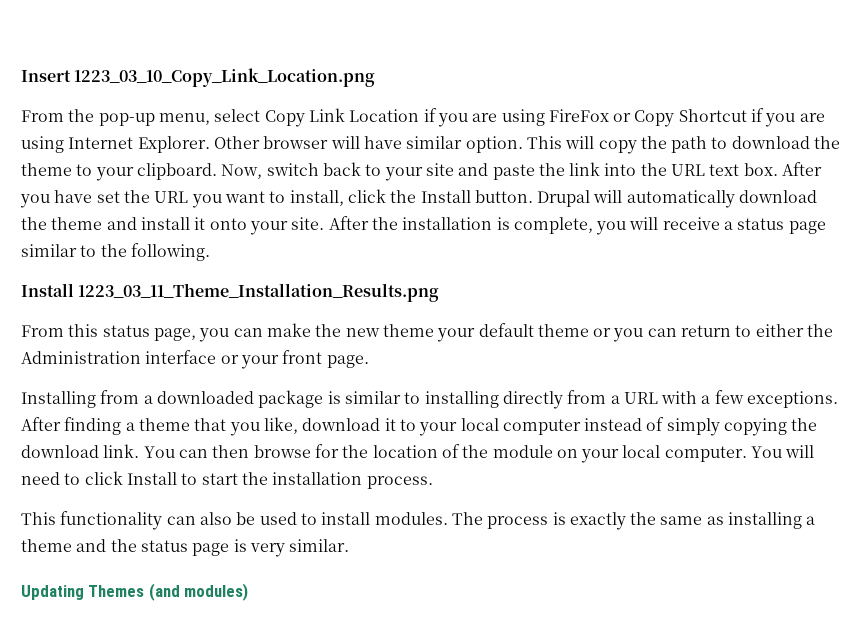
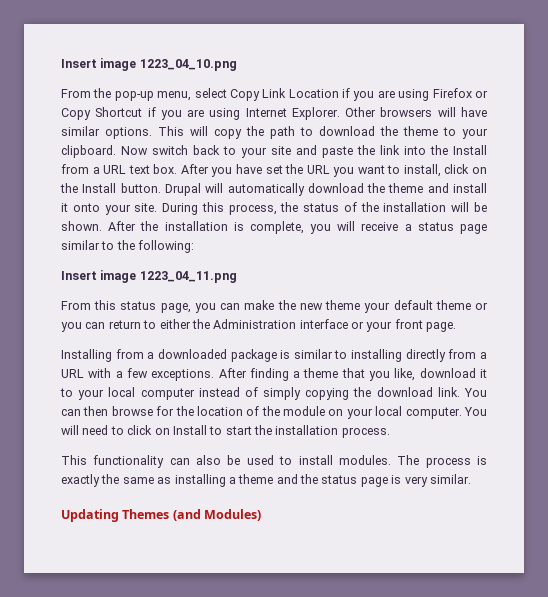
[21,68,376,87] Insert 1223_03_10_Copy_Link_Location.png -> [61,58,237,71] Insert image 1223_04_10.png
[548,109,609,122] FireFox -> [432,88,472,98] Firefox
[263,136,329,149] browser -> [380,107,433,117] browsers
[465,136,523,153] option. -> [105,127,152,139] options.
[221,164,263,179] Now, -> [121,146,148,155] Now
(667, 169) none -> [453,145,487,155] [61,164,100,174] Install from a
(386, 196) none -> [472,167,487,174] on
(325, 223) none -> [162,202,488,215] [61,221,102,231] During this process, the status of the installation will be shown.
[130,243,210,261] [21,283,440,302] following. // Install 1223_03_11_Theme_Installation_Results.png -> [138,240,195,253] [61,270,237,283] following: // Insert image 1223_04_11.png
(123, 478) none -> [154,428,170,435] on
[184,583,249,601] modules) -> [204,509,262,521] Modules)

